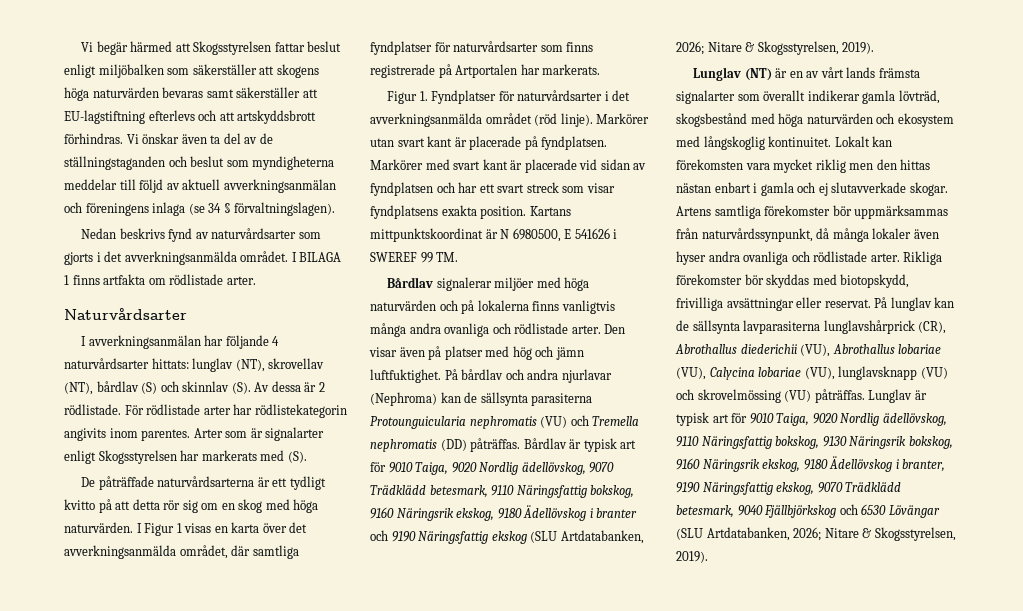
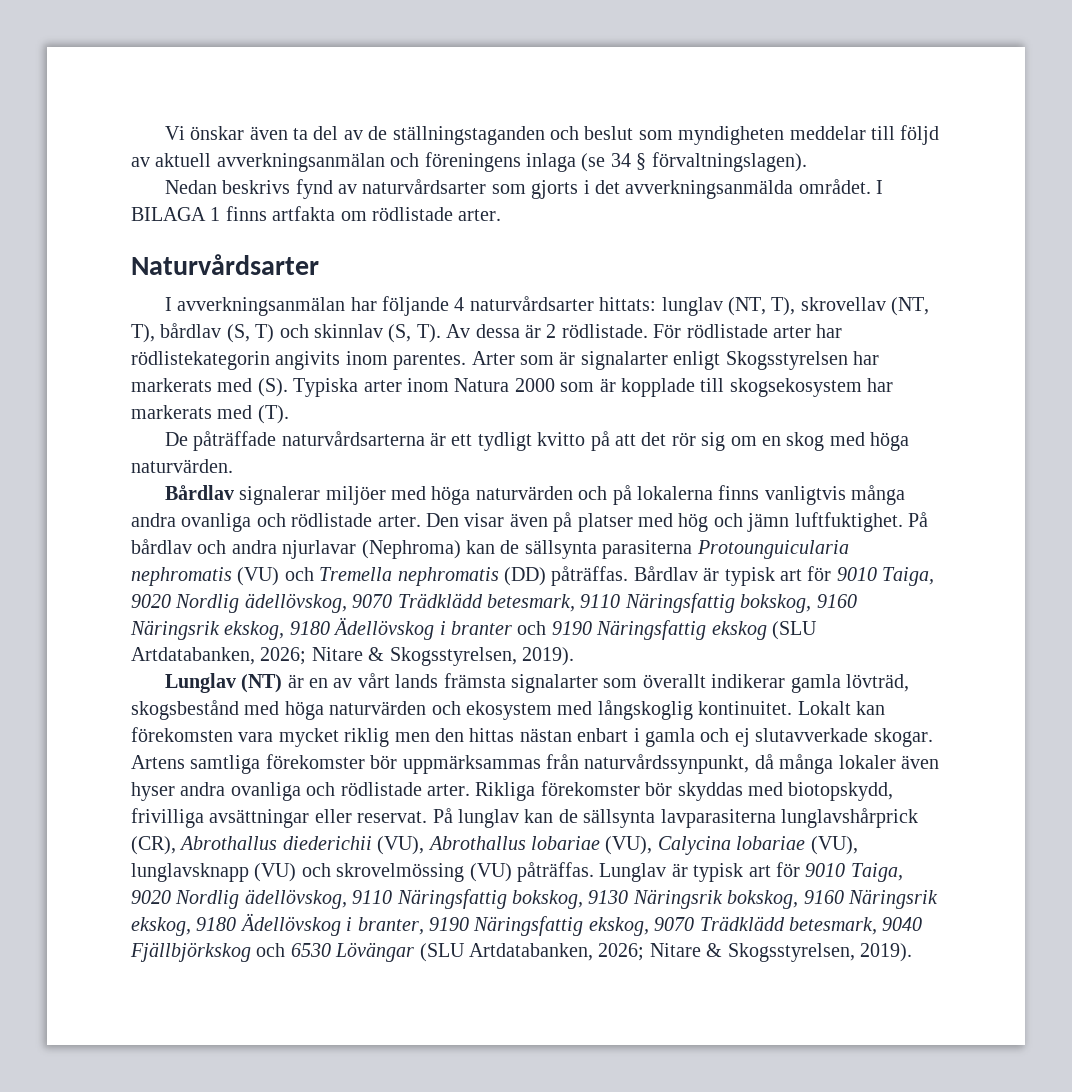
[81,41,342,55] [64,64,319,78] [64,87,318,101] [64,110,317,124] [64,133,139,144] Vi begär härmed att Skogsstyrelsen fattar beslut enligt miljöbalken som säkerställer att skogens höga naturvärden bevaras samt säkerställer att EU-lagstiftning efterlevs och att artskyddsbrott förhindras. Vi -> [164,126,185,140] Vi
[252,156,335,170] myndigheterna -> [678,126,785,145] myndigheten
[235,358,325,372] [64,381,251,395] (NT), skrovellav (NT), bårdlav (S) och skinnlav (S). -> [728,297,930,316] [131,323,441,343] (NT, T), skrovellav (NT, T), bårdlav (S, T) och skinnlav (S, T).
(307, 457) none -> [293,378,894,397] [131,405,289,424] Typiska arter inom Natura 2000 som är kopplade till skogsekosystem har markerats med (T).
[132,499,160,510] detta -> [641,432,667,446] det
[136,522,308,536] [64,545,299,559] [370,41,594,55] [370,64,601,78] [387,90,631,104] [370,113,650,127] [370,136,608,150] [370,159,647,173] [370,182,615,196] [370,205,571,219] [370,228,618,242] [370,252,459,263] I Figur 1 visas en karta över det avverkningsanmälda området, där samtliga fyndplatser för naturvårdsarter som finns registrerade på Artportalen har markerats. // Figur 1. Fyndplatser för naturvårdsarter i det avverkningsanmälda området (röd linje). Markörer utan svart kant är placerade på fyndplatsen. Markörer med svart kant är placerade vid sidan av fyndplatsen och har ett svart streck som visar fyndplatsens exakta position. Kartans mittpunktskoordinat är N 6980500, E 541626 i SWEREF 99 TM. -> (233, 466) none

